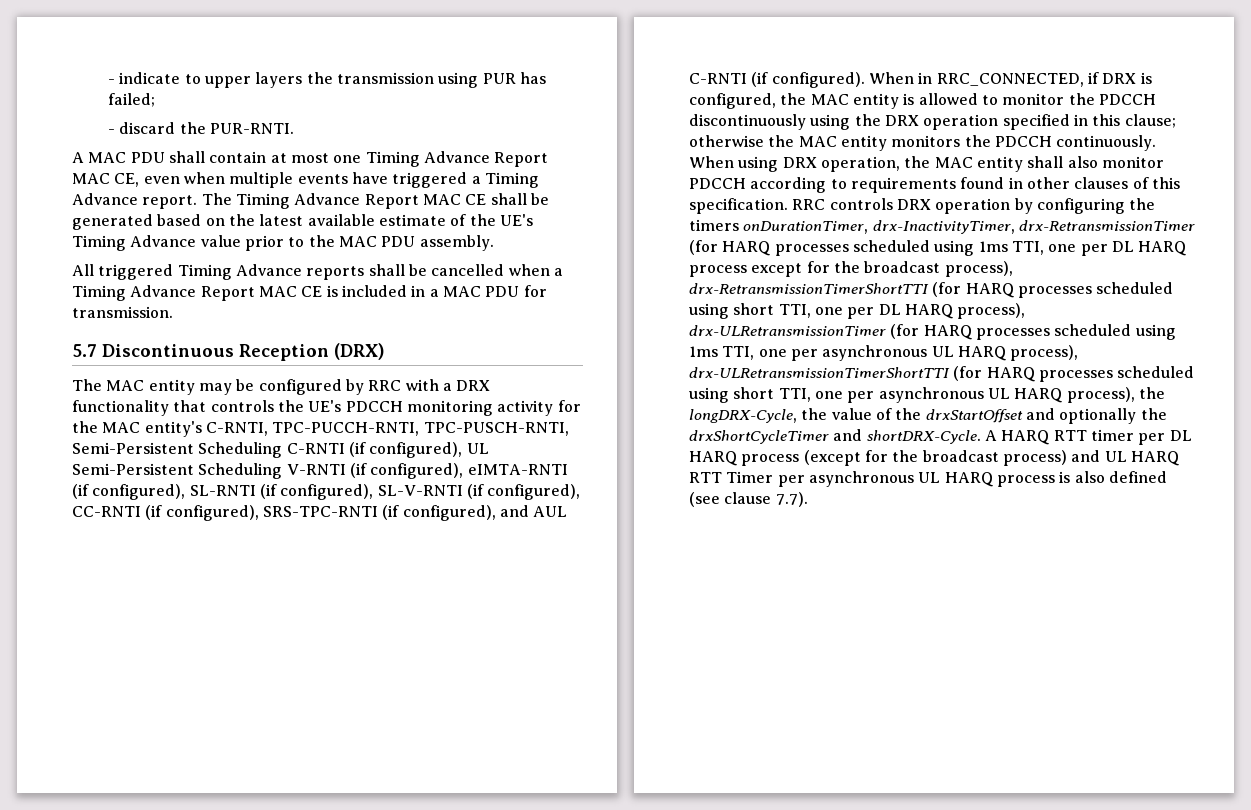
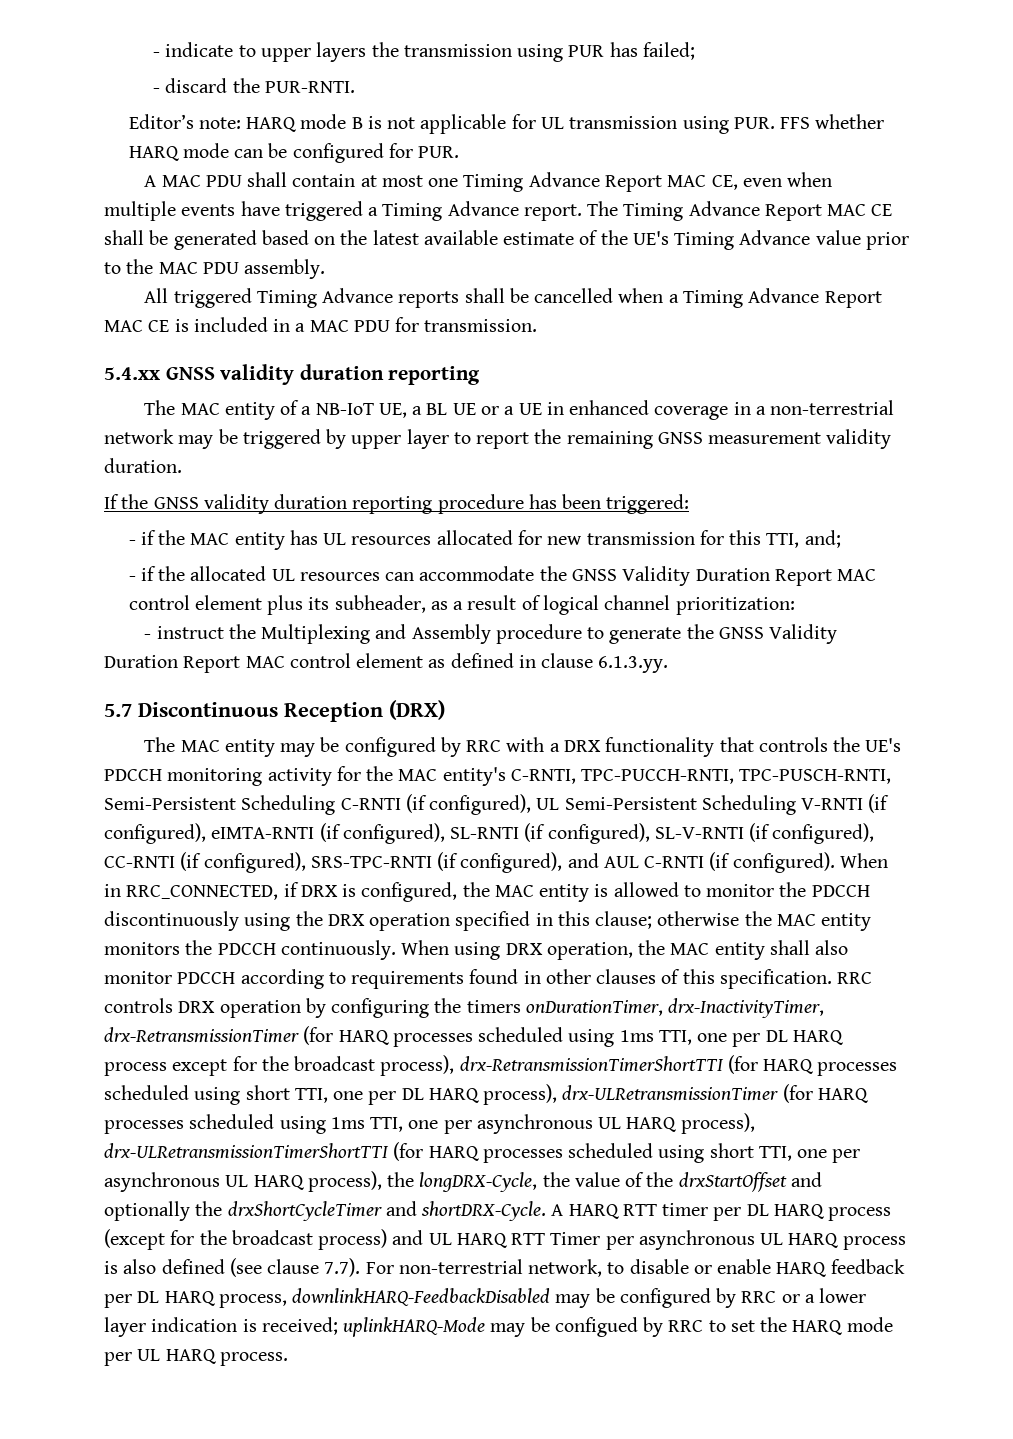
(294, 128) none -> [128,114,885,134] [128,143,460,163] // Editor’s note: HARQ mode B is not applicable for UL transmission using PUR. FFS whether HARQ mode can be configured for PUR.
(173, 312) none -> [104,364,481,385] [144,400,895,420] [104,429,892,449] [104,458,182,473] [104,494,690,514] [128,530,841,550] [128,566,877,586] [128,595,795,615] [144,624,838,644] [104,653,669,673] // 5.4.xx GNSS validity duration reporting // The MAC entity of a NB-IoT UE, a BL UE or a UE in enhanced coverage in a non-terrestrial network may be triggered by upper layer to report the remaining GNSS measurement validity duration. // If the GNSS validity duration reporting procedure has been triggered: // - if the MAC entity has UL resources allocated for new transmission for this TTI, and; // - if the allocated UL resources can accommodate the GNSS Validity Duration Report MAC control element plus its subheader, as a result of logical channel prioritization: // - instruct the Multiplexing and Assembly procedure to generate the GNSS Validity Duration Report MAC control element as defined in clause 6.1.3.yy.
(808, 499) none -> [365,1259,905,1277] [104,1288,867,1308] [104,1317,893,1337] [104,1349,288,1366] For non-terrestrial network, to disable or enable HARQ feedback per DL HARQ process, downlinkHARQ-FeedbackDisabled may be configured by RRC or a lower layer indication is received; uplinkHARQ-Mode may be configued by RRC to set the HARQ mode per UL HARQ process.

